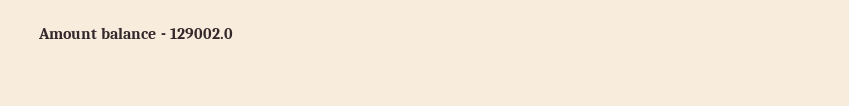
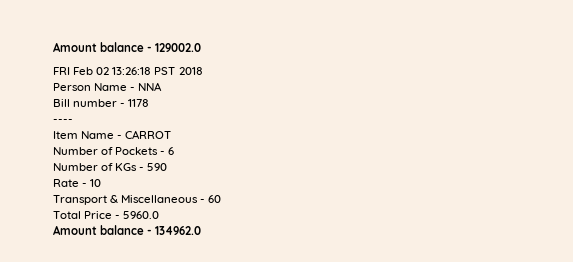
(233, 33) none -> [53,67,203,75] [53,82,163,91] [53,99,150,107] [53,119,73,123] [53,130,172,139] [53,147,175,155] [53,163,168,171] [53,179,102,187] [53,195,222,205] [53,211,160,219] [53,225,202,235] // FRI Feb 02 13:26:18 PST 2018 // Person Name - NNA // Bill number - 1178 // ---- // Item Name - CARROT // Number of Pockets - 6 // Number of KGs - 590 // Rate - 10 // Transport & Miscellaneous - 60 // Total Price - 5960.0 // Amount balance - 134962.0

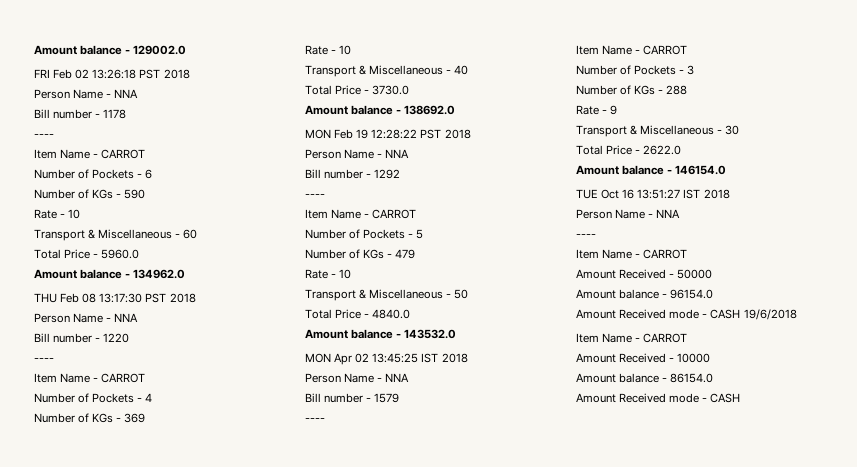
(202, 230) none -> [34,293,196,303] [34,313,139,323] [34,333,130,343] [34,358,54,362] [34,373,146,383] [34,393,153,403] [34,413,146,423] [305,45,352,55] [305,65,469,77] [305,85,410,95] [305,105,456,115] [305,129,471,139] [305,149,410,159] [305,169,401,179] [305,194,325,198] [305,209,417,219] [305,229,424,239] [305,249,416,259] [305,269,352,279] [305,289,469,301] [305,309,411,319] [305,329,457,339] [305,353,468,365] [305,373,410,383] [305,393,400,403] [305,418,325,422] [576,45,688,55] [576,65,695,75] [576,85,688,95] [576,105,618,115] [576,125,740,137] [576,145,682,155] [576,165,727,175] [576,189,730,199] [576,209,681,219] [576,234,596,238] [576,249,688,259] [576,269,713,279] [576,289,714,299] [576,309,797,320] [576,333,688,343] [576,353,711,363] [576,373,714,383] [576,393,741,403] // THU Feb 08 13:17:30 PST 2018 // Person Name - NNA // Bill number - 1220 // ---- // Item Name - CARROT // Number of Pockets - 4 // Number of KGs - 369 // Rate - 10 // Transport & Miscellaneous - 40 // Total Price - 3730.0 // Amount balance - 138692.0 // MON Feb 19 12:28:22 PST 2018 // Person Name - NNA // Bill number - 1292 // ---- // Item Name - CARROT // Number of Pockets - 5 // Number of KGs - 479 // Rate - 10 // Transport & Miscellaneous - 50 // Total Price - 4840.0 // Amount balance - 143532.0 // MON Apr 02 13:45:25 IST 2018 // Person Name - NNA // Bill number - 1579 // ---- // Item Name - CARROT // Number of Pockets - 3 // Number of KGs - 288 // Rate - 9 // Transport & Miscellaneous - 30 // Total Price - 2622.0 // Amount balance - 146154.0 // TUE Oct 16 13:51:27 IST 2018 // Person Name - NNA // ---- // Item Name - CARROT // Amount Received - 50000 // Amount balance - 96154.0 // Amount Received mode - CASH 19/6/2018 // Item Name - CARROT // Amount Received - 10000 // Amount balance - 86154.0 // Amount Received mode - CASH

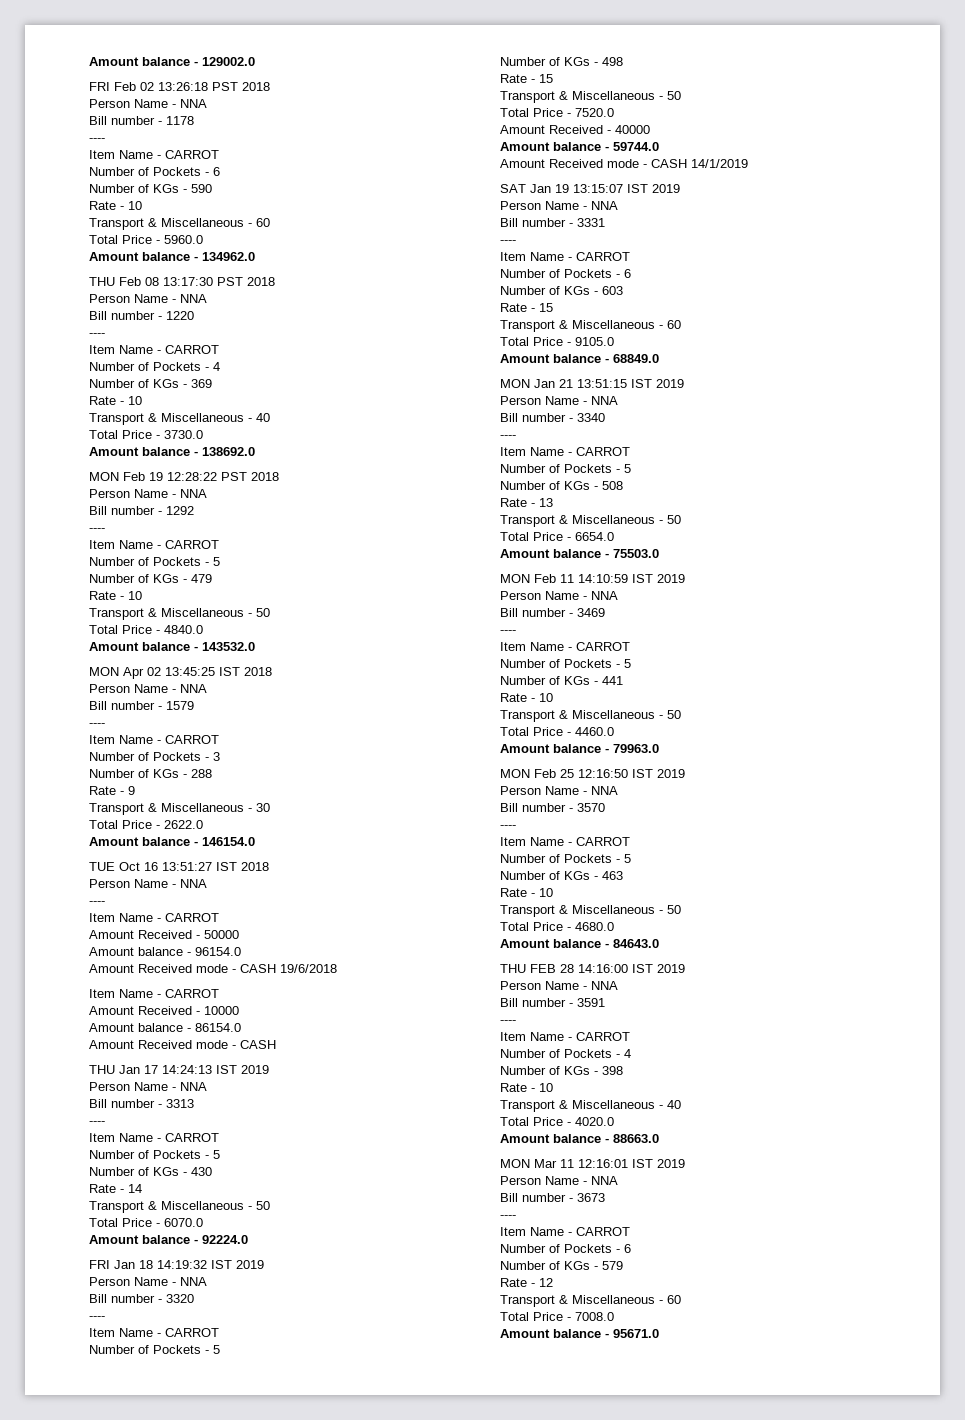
(741, 398) none -> [89,1065,269,1074] [89,1082,207,1091] [89,1099,194,1108] [89,1121,105,1125] [89,1133,219,1142] [89,1150,220,1159] [89,1167,212,1176] [89,1184,142,1193] [89,1201,270,1213] [89,1218,203,1227] [89,1235,248,1244] [89,1260,264,1269] [89,1277,207,1286] [89,1294,194,1303] [89,1316,105,1320] [89,1328,219,1337] [89,1345,220,1354] [500,57,623,66] [500,74,553,83] [500,91,681,103] [500,108,614,117] [500,125,650,134] [500,142,659,151] [500,159,748,168] [500,184,680,193] [500,201,618,210] [500,218,605,227] [500,240,516,244] [500,252,630,261] [500,269,631,278] [500,286,623,295] [500,303,553,312] [500,320,681,332] [500,337,614,346] [500,354,659,363] [500,379,684,388] [500,396,618,405] [500,413,605,422] [500,435,516,439] [500,447,630,456] [500,464,631,473] [500,481,623,490] [500,498,553,507] [500,515,681,527] [500,532,614,541] [500,549,659,558] [500,574,685,583] [500,591,618,600] [500,608,605,617] [500,630,516,634] [500,642,630,651] [500,659,631,668] [500,676,623,685] [500,693,553,702] [500,710,681,722] [500,727,614,736] [500,744,659,753] [500,769,685,778] [500,786,618,795] [500,803,605,812] [500,825,516,829] [500,837,630,846] [500,854,631,863] [500,871,623,880] [500,888,553,897] [500,905,681,917] [500,922,614,931] [500,939,659,948] [500,964,685,973] [500,981,618,990] [500,998,605,1007] [500,1020,516,1024] [500,1032,630,1041] [500,1049,631,1058] [500,1066,623,1075] [500,1083,553,1092] [500,1100,681,1112] [500,1117,614,1126] [500,1134,659,1143] [500,1159,685,1168] [500,1176,618,1185] [500,1193,605,1202] [500,1215,516,1219] [500,1227,630,1236] [500,1244,631,1253] [500,1261,623,1270] [500,1278,553,1287] [500,1295,681,1307] [500,1312,614,1321] [500,1329,659,1338] // THU Jan 17 14:24:13 IST 2019 // Person Name - NNA // Bill number - 3313 // ---- // Item Name - CARROT // Number of Pockets - 5 // Number of KGs - 430 // Rate - 14 // Transport & Miscellaneous - 50 // Total Price - 6070.0 // Amount balance - 92224.0 // FRI Jan 18 14:19:32 IST 2019 // Person Name - NNA // Bill number - 3320 // ---- // Item Name - CARROT // Number of Pockets - 5 // Number of KGs - 498 // Rate - 15 // Transport & Miscellaneous - 50 // Total Price - 7520.0 // Amount Received - 40000 // Amount balance - 59744.0 // Amount Received mode - CASH 14/1/2019 // SAT Jan 19 13:15:07 IST 2019 // Person Name - NNA // Bill number - 3331 // ---- // Item Name - CARROT // Number of Pockets - 6 // Number of KGs - 603 // Rate - 15 // Transport & Miscellaneous - 60 // Total Price - 9105.0 // Amount balance - 68849.0 // MON Jan 21 13:51:15 IST 2019 // Person Name - NNA // Bill number - 3340 // ---- // Item Name - CARROT // Number of Pockets - 5 // Number of KGs - 508 // Rate - 13 // Transport & Miscellaneous - 50 // Total Price - 6654.0 // Amount balance - 75503.0 // MON Feb 11 14:10:59 IST 2019 // Person Name - NNA // Bill number - 3469 // ---- // Item Name - CARROT // Number of Pockets - 5 // Number of KGs - 441 // Rate - 10 // Transport & Miscellaneous - 50 // Total Price - 4460.0 // Amount balance - 79963.0 // MON Feb 25 12:16:50 IST 2019 // Person Name - NNA // Bill number - 3570 // ---- // Item Name - CARROT // Number of Pockets - 5 // Number of KGs - 463 // Rate - 10 // Transport & Miscellaneous - 50 // Total Price - 4680.0 // Amount balance - 84643.0 // THU FEB 28 14:16:00 IST 2019 // Person Name - NNA // Bill number - 3591 // ---- // Item Name - CARROT // Number of Pockets - 4 // Number of KGs - 398 // Rate - 10 // Transport & Miscellaneous - 40 // Total Price - 4020.0 // Amount balance - 88663.0 // MON Mar 11 12:16:01 IST 2019 // Person Name - NNA // Bill number - 3673 // ---- // Item Name - CARROT // Number of Pockets - 6 // Number of KGs - 579 // Rate - 12 // Transport & Miscellaneous - 60 // Total Price - 7008.0 // Amount balance - 95671.0

